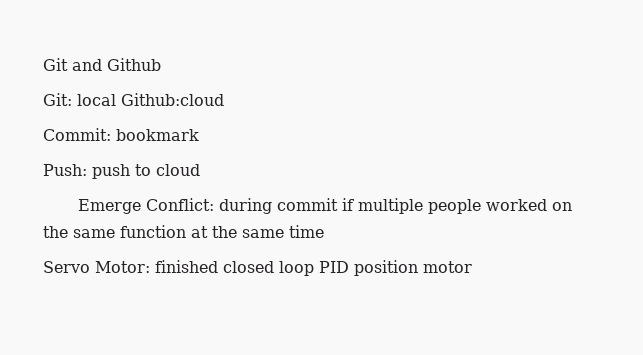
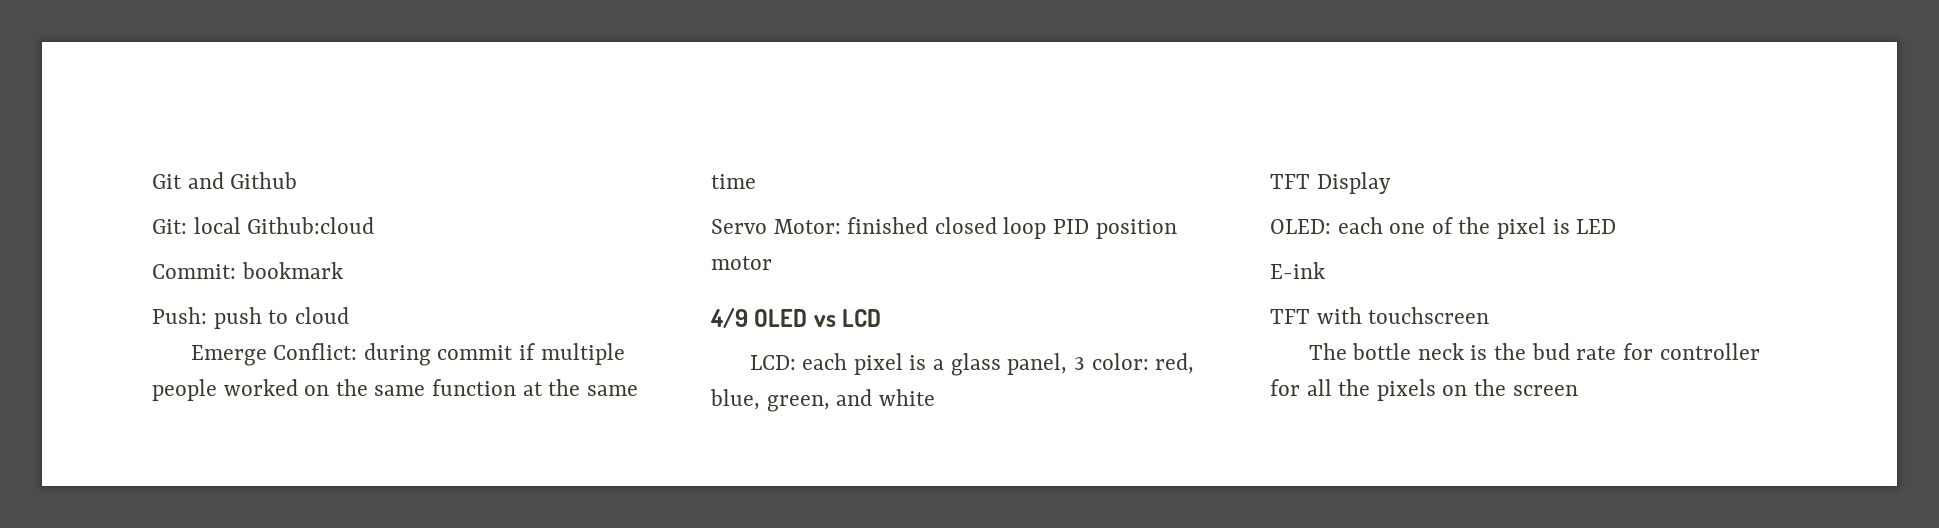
(472, 267) none -> [710,308,882,328] [749,353,1195,376] [710,389,935,412] [1270,172,1391,194] [1270,217,1617,239] [1270,262,1325,279] [1270,307,1490,324] [1308,343,1760,360] [1270,379,1578,401] // 4/9 OLED vs LCD // LCD: each pixel is a glass panel, 3 color: red, blue, green, and white // TFT Display // OLED: each one of the pixel is LED // E-ink // TFT with touchscreen // The bottle neck is the bud rate for controller for all the pixels on the screen

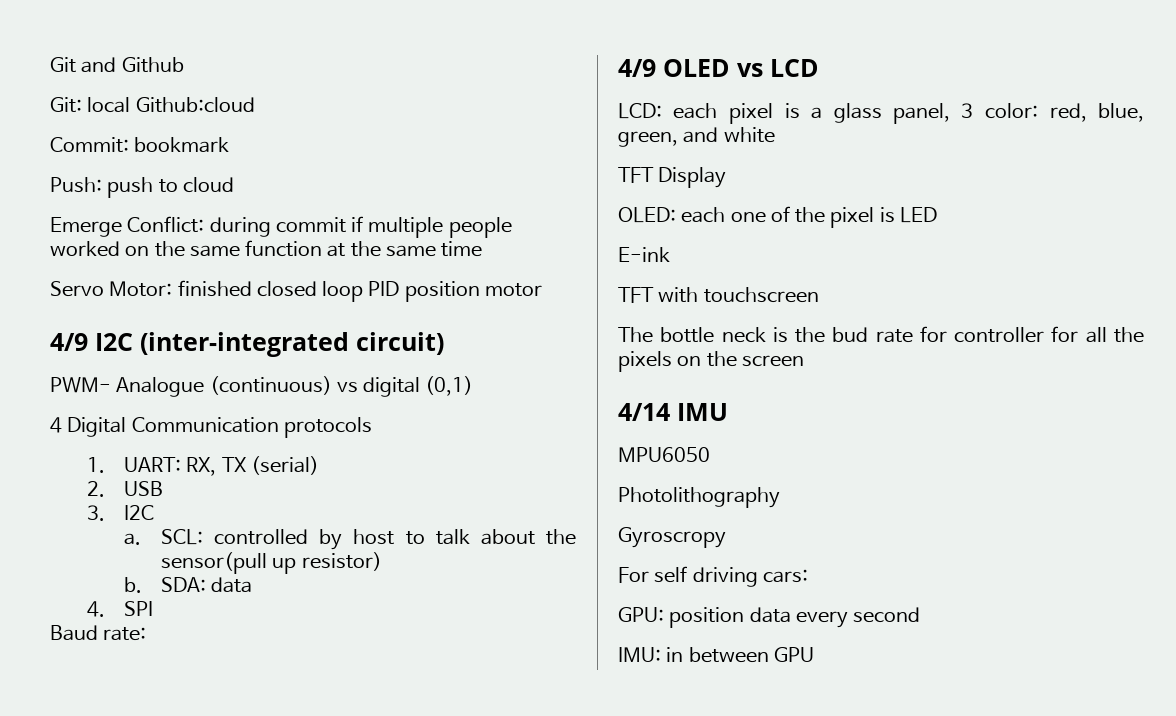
(772, 263) none -> [50,332,444,357] [50,376,474,397] [50,417,372,438] [87,456,319,476] [87,481,164,497] [87,505,155,521] [124,529,576,550] [161,552,382,574] [124,577,253,593] [87,601,154,617] [50,625,147,641] // 4/9 I2C (inter-integrated circuit) // PWM- Analogue (continuous) vs digital (0,1) // 4 Digital Communication protocols // 1. UART: RX, TX (serial) // 2. USB // 3. I2C // a. SCL: controlled by host to talk about the sensor(pull up resistor) // b. SDA: data // 4. SPI // Baud rate:
(1578, 390) none -> [618,403,728,421] [618,447,710,462] [618,487,780,508] [618,527,726,548] [618,566,808,587] [618,607,921,628] [618,647,814,663] // 4/14 IMU // MPU6050 // Photolithography // Gyroscropy // For self driving cars: // GPU: position data every second // IMU: in between GPU

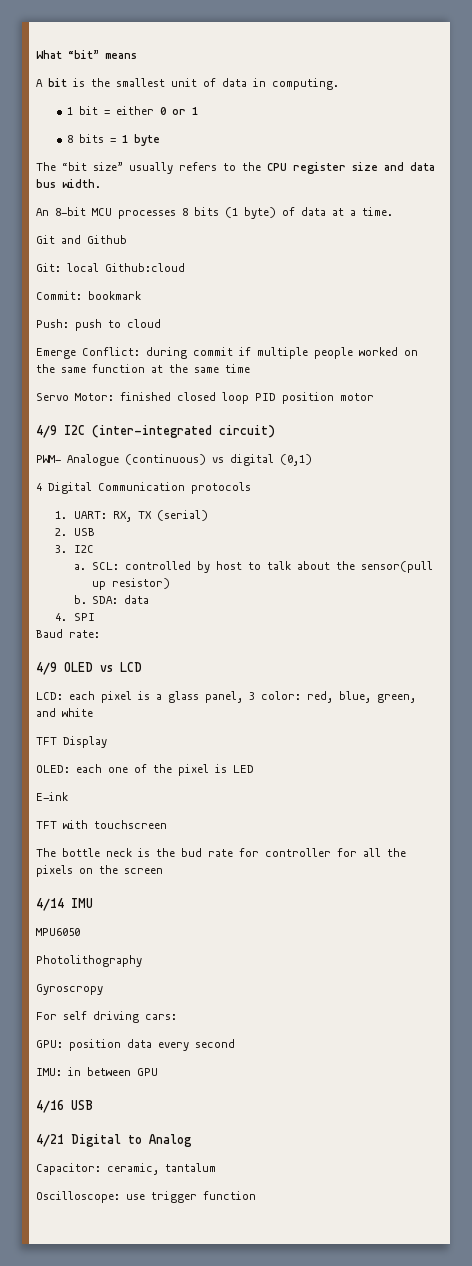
(50, 65) none -> [36,50,137,59] [36,78,339,90] [67,106,199,115] [67,134,161,146] [36,162,435,174] [36,179,101,188] [36,207,393,219] What “bit” means // A bit is the smallest unit of data in computing. // 1 bit = either 0 or 1 // 8 bits = 1 byte // The “bit size” usually refers to the CPU register size and data bus width. // An 8-bit MCU processes 8 bits (1 byte) of data at a time. //
(814, 654) none -> [36,1100,93,1113] [36,1134,192,1147] [36,1163,216,1175] [36,1191,256,1203] // 4/16 USB // 4/21 Digital to Analog // Capacitor: ceramic, tantalum // Oscilloscope: use trigger function

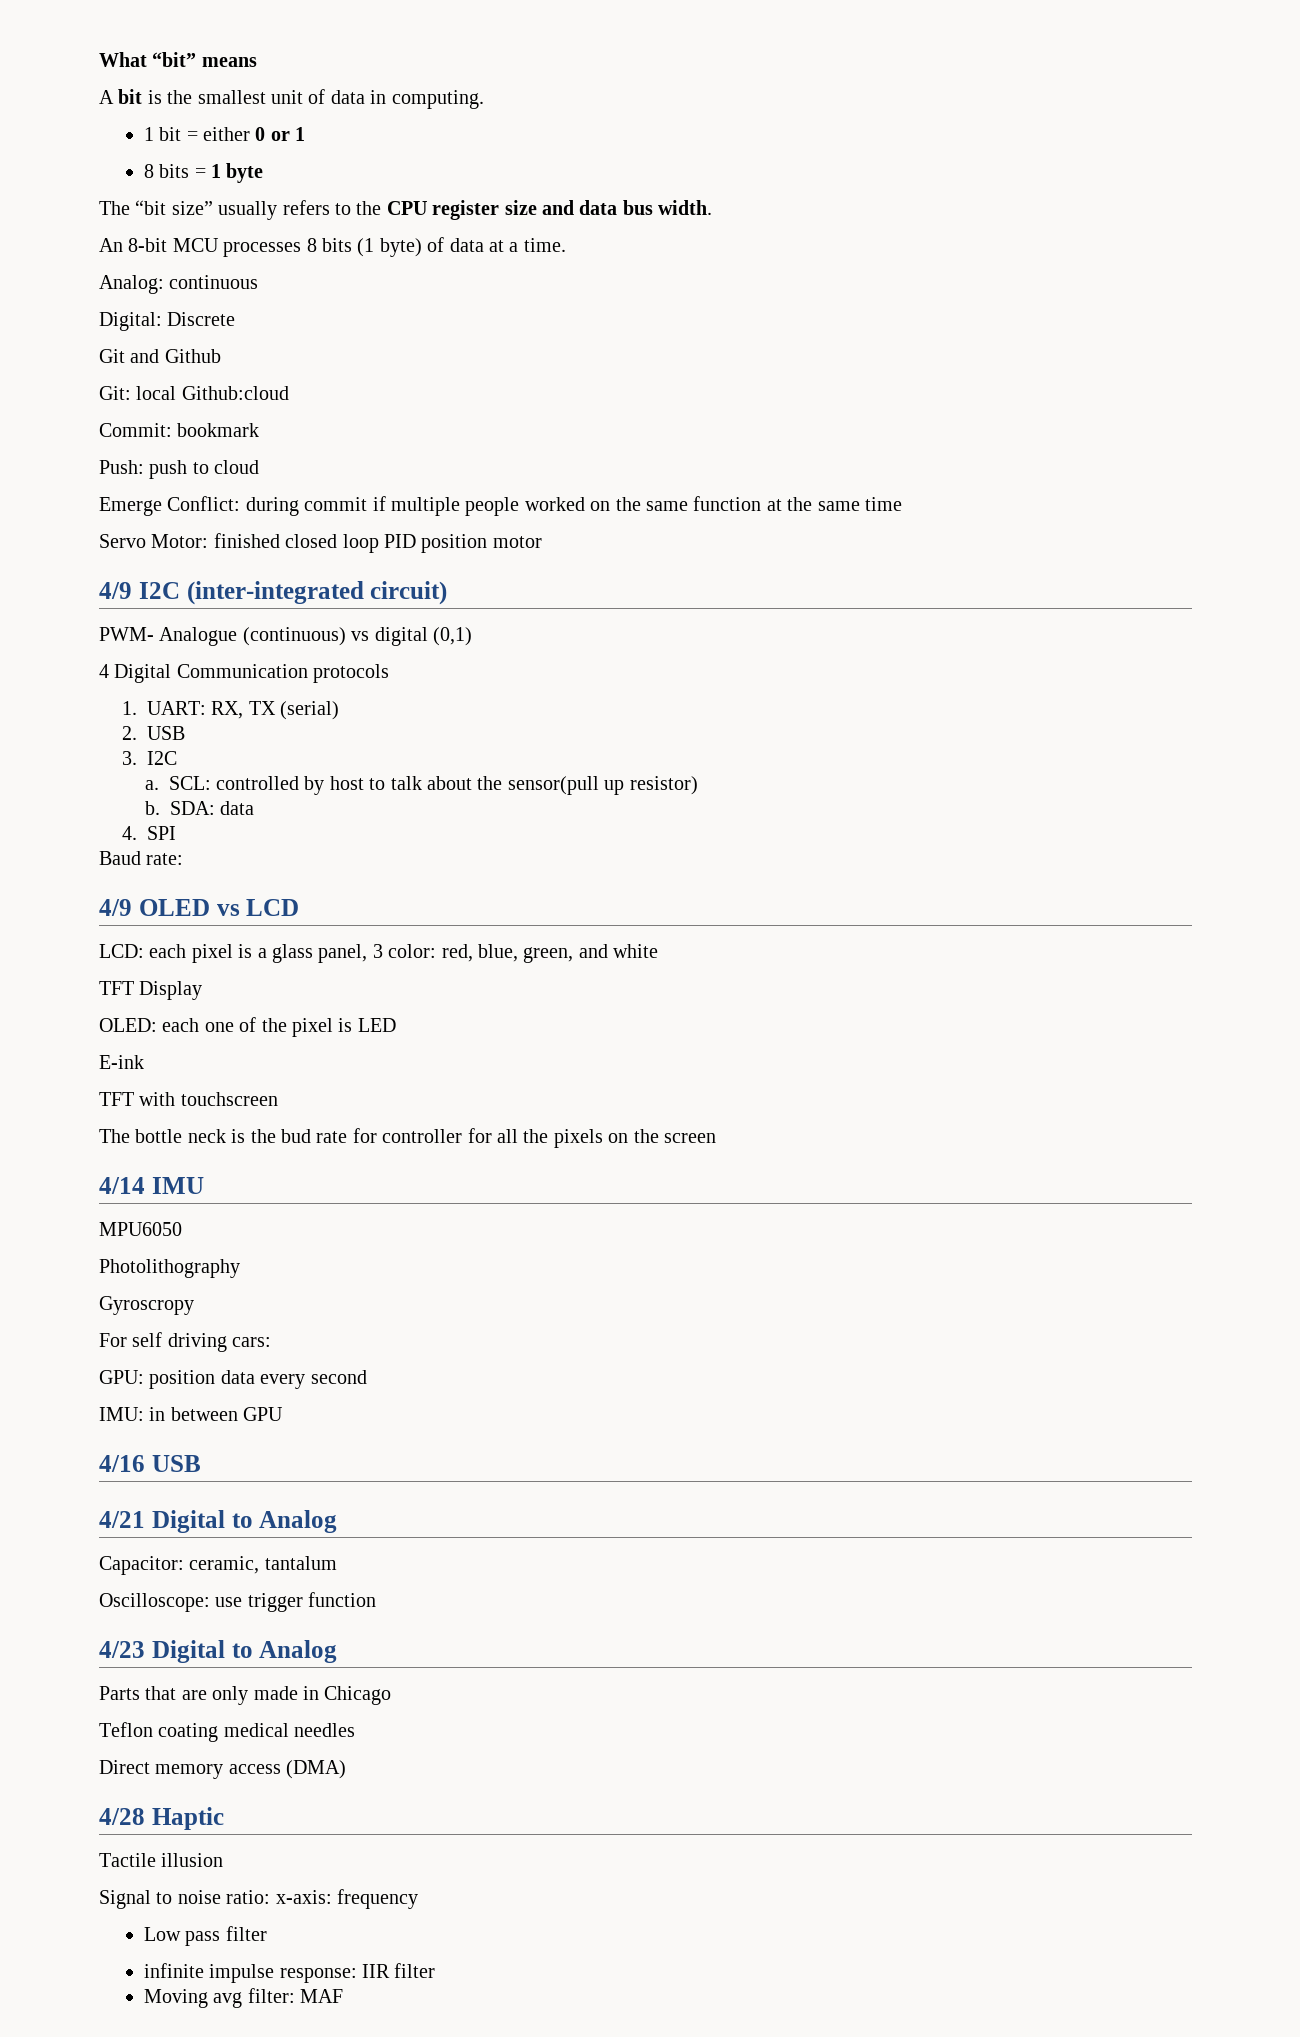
(393, 211) none -> [99,275,259,294] [99,312,236,331] // Analog: continuous // Digital: Discrete
(256, 1195) none -> [99,1640,338,1663] [99,1686,392,1705] [99,1722,356,1742] [99,1760,347,1779] [99,1807,224,1830] [99,1853,224,1867] [99,1889,418,1909] [143,1926,267,1946] [143,1963,436,1983] [143,1988,344,2008] // 4/23 Digital to Analog // Parts that are only made in Chicago // Teflon coating medical needles // Direct memory access (DMA) // 4/28 Haptic // Tactile illusion // Signal to noise ratio: x-axis: frequency // Low pass filter // infinite impulse response: IIR filter // Moving avg filter: MAF

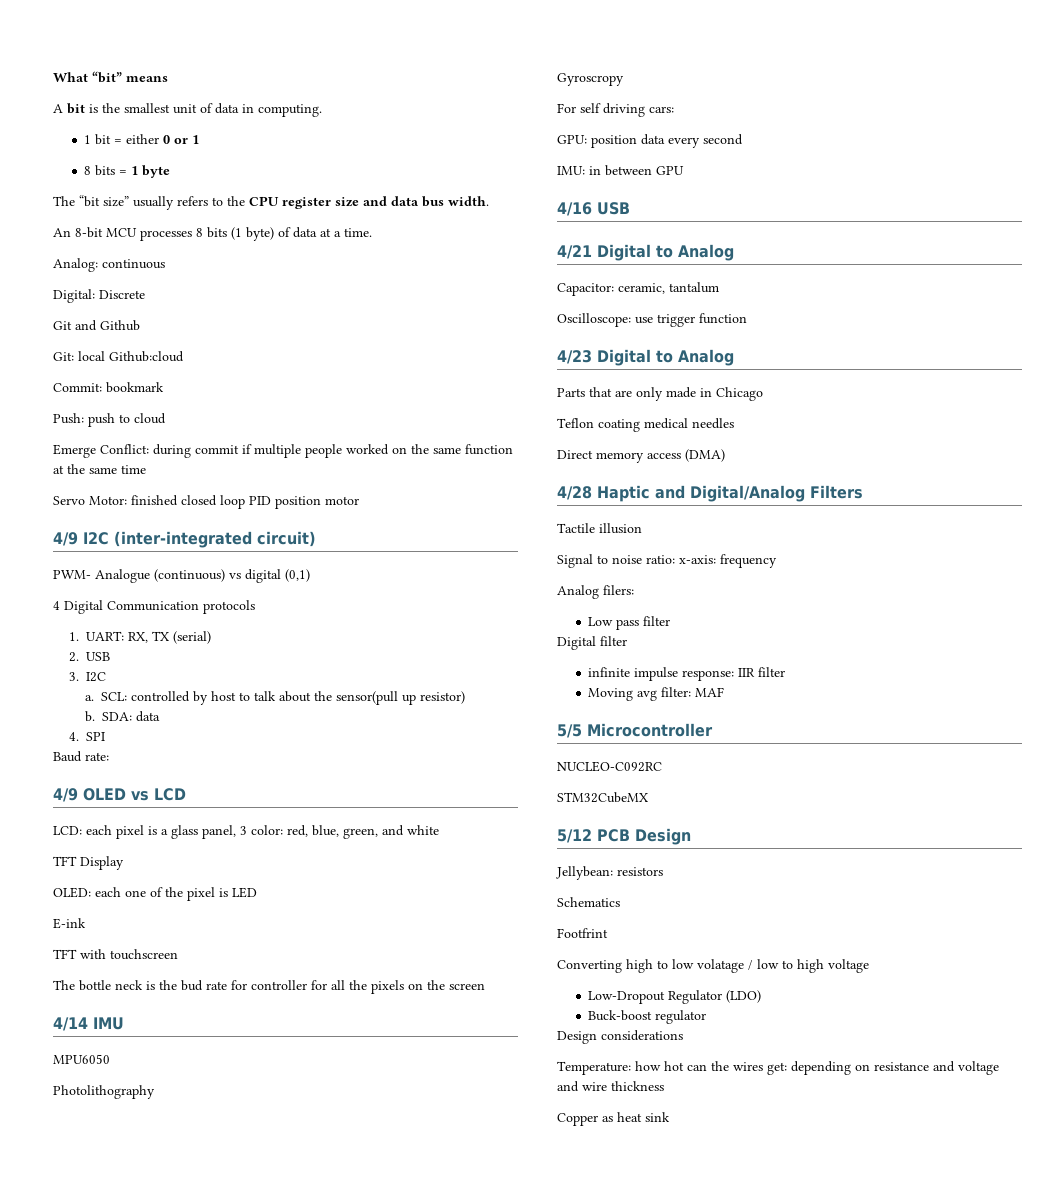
(224, 1818) none -> [655,485,863,502] and Digital/Analog Filters
(418, 1899) none -> [557,585,634,599] // Analog filers:
(267, 1933) none -> [557,636,627,650] // Digital filter
(344, 1996) none -> [557,723,713,738] [557,761,662,772] [557,792,649,803] [557,828,691,845] [556,866,663,880] [557,897,620,907] [557,928,608,938] [557,959,869,973] [588,990,762,1004] [588,1010,707,1024] [557,1030,683,1044] [557,1061,999,1075] [557,1081,664,1092] [557,1112,670,1126] // 5/5 Microcontroller // NUCLEO-C092RC // STM32CubeMX // 5/12 PCB Design // Jellybean: resistors // Schematics // Footfrint // Converting high to low volatage / low to high voltage // Low-Dropout Regulator (LDO) // Buck-boost regulator // Design considerations // Temperature: how hot can the wires get: depending on resistance and voltage and wire thickness // Copper as heat sink

